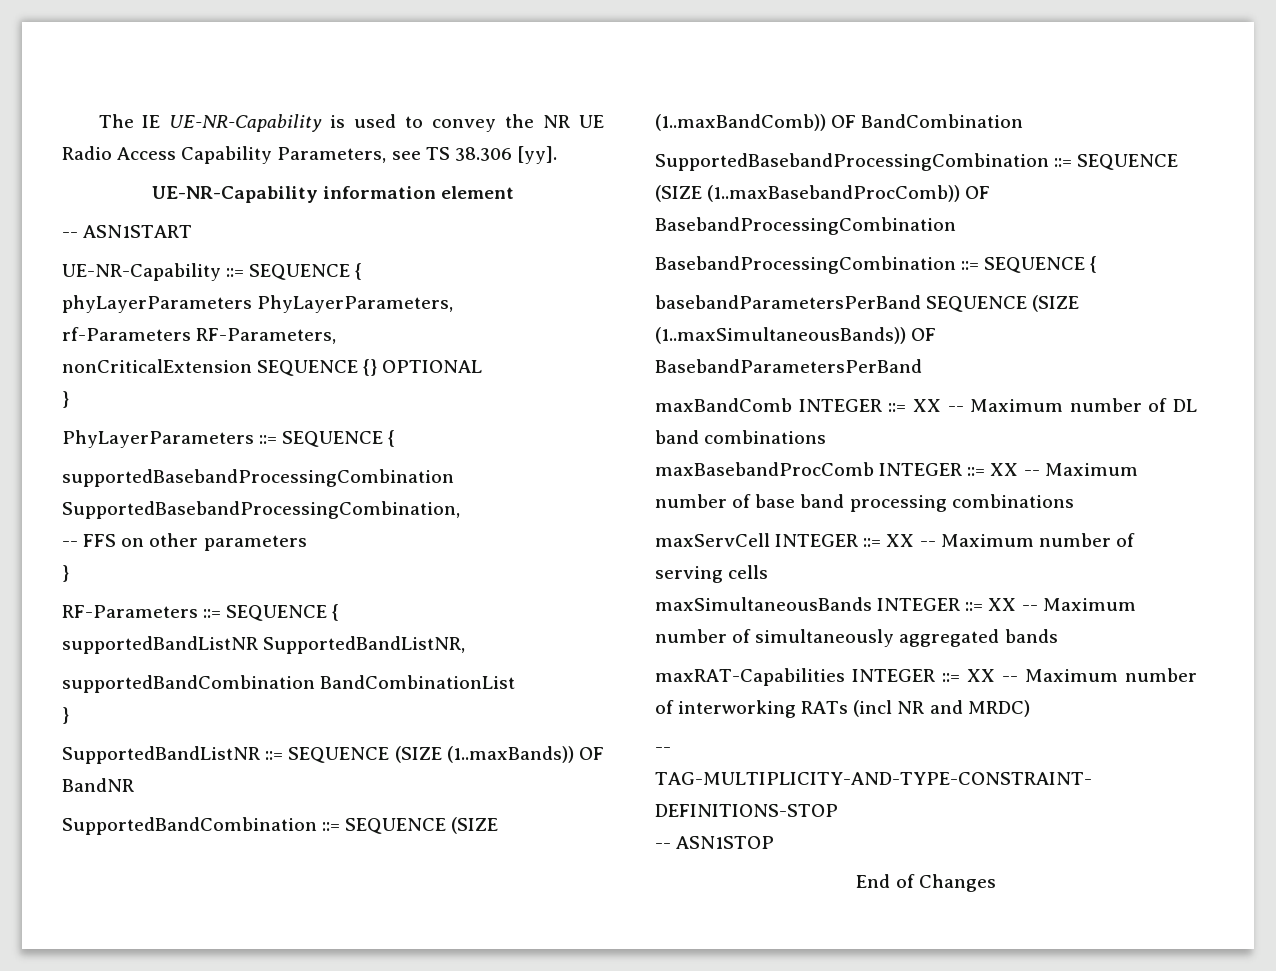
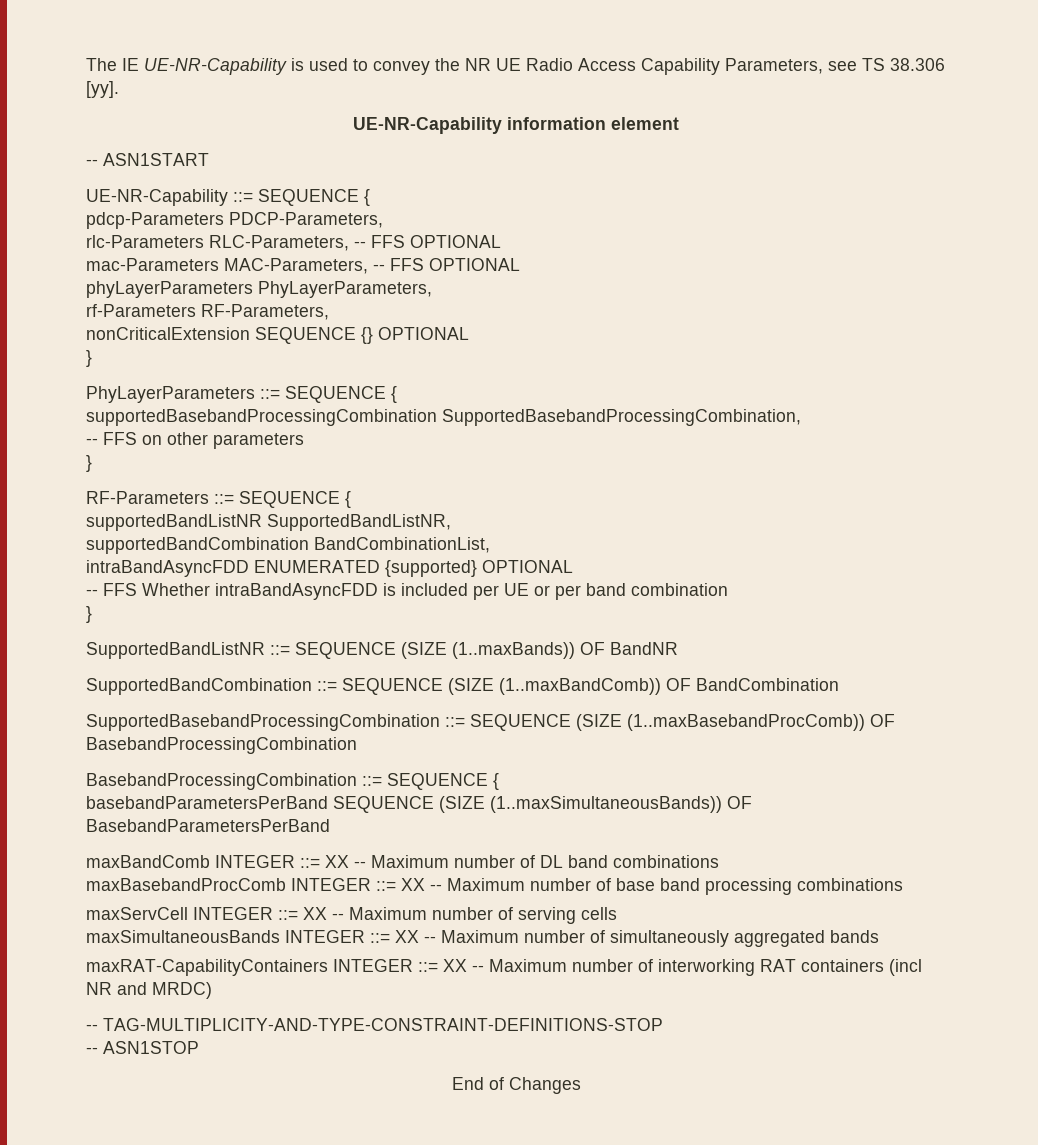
(363, 271) none -> [86,212,383,229] [86,235,501,251] [86,258,520,274] // pdcp-Parameters PDCP-Parameters, // rlc-Parameters RLC-Parameters, -- FFS OPTIONAL // mac-Parameters MAC-Parameters, -- FFS OPTIONAL
[320,675,516,689] BandCombinationList -> [314,537,490,553] [86,560,573,577] [86,583,728,600] BandCombinationList, // intraBandAsyncFDD ENUMERATED {supported} OPTIONAL // -- FFS Whether intraBandAsyncFDD is included per UE or per band combination
[655,668,845,686] maxRAT-Capabilities -> [86,959,328,976] maxRAT-CapabilityContainers
[801,701,849,714] RATs -> [760,959,884,972] RAT containers

